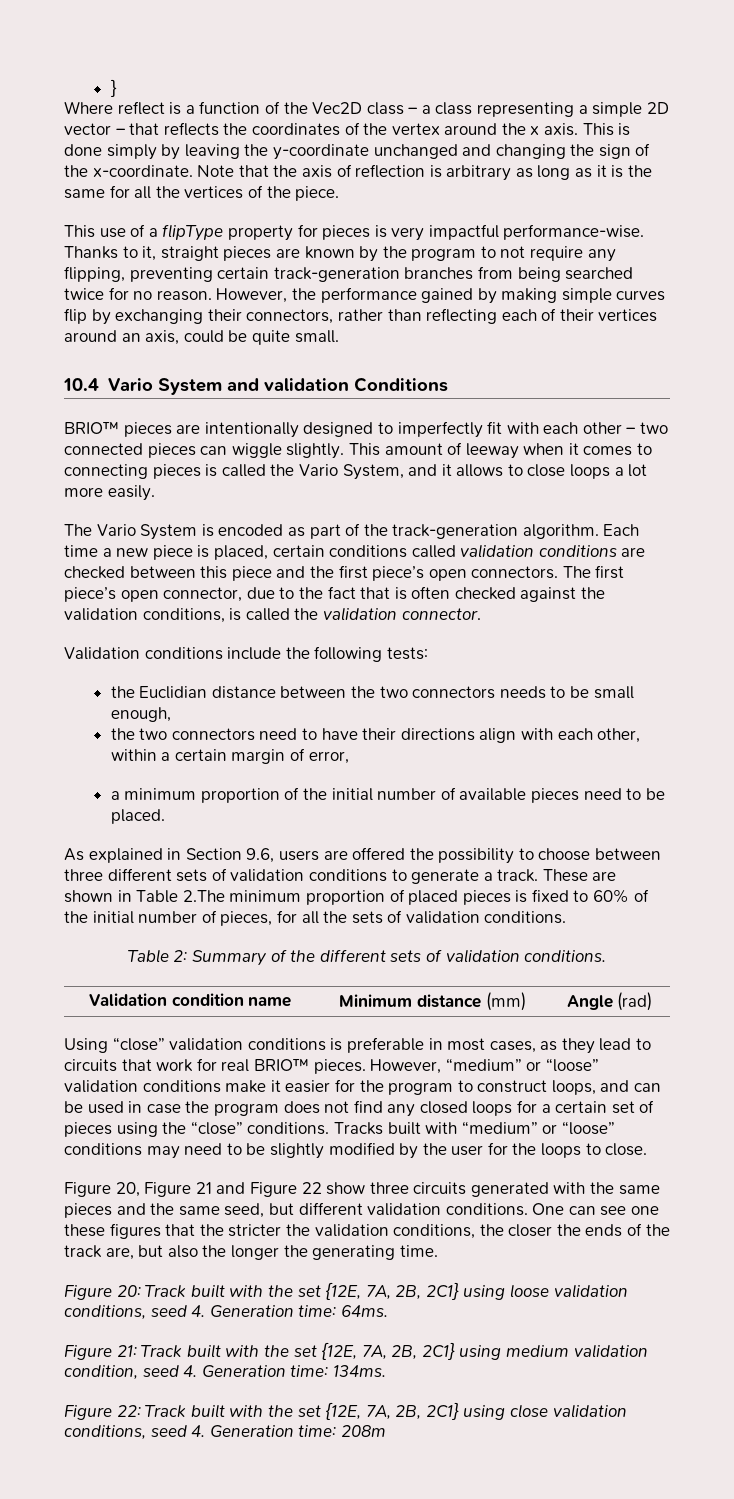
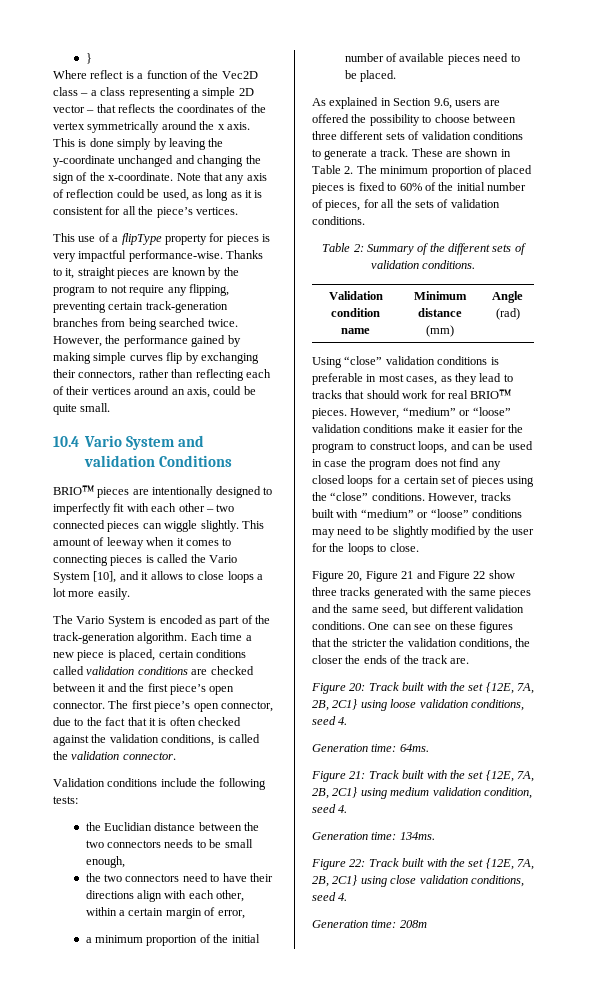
(440, 129) none -> [87,121,160,133] symmetrically
[273,165,298,177] the -> [225,175,245,184] any
[429,165,512,181] is arbitrary -> [116,189,189,201] could be used,
[627,165,652,177] [64,185,340,201] the same for all the vertices of the piece. -> [53,206,238,218] consistent for all the piece’s vertices.
[64,287,212,301] twice for no reason. -> [207,319,238,327] twice.
[342,464,404,480] System, -> [53,571,117,583] System [10],
[200,566,272,581] this piece -> [98,684,106,692] it
[471,566,559,579] connectors. -> [53,701,105,709] connector.
(391, 593) none -> [148,718,156,726] it
[182,890,225,902] 2.The -> [344,165,377,174] 2. The
[64,1059,152,1072] circuits that -> [312,390,400,399] tracks that should
[333,1122,383,1135] Tracks -> [428,492,511,504] However, tracks
[413,1182,467,1195] circuits -> [340,587,371,596] tracks
[631,1206,660,1215] one -> [434,624,448,630] on
[105,1245,438,1260] are, but also the longer the generating time. -> [450,658,470,664] are.
(206, 1311) none -> (348, 721) //
(198, 1371) none -> (348, 809) //
(206, 1431) none -> (348, 897) //

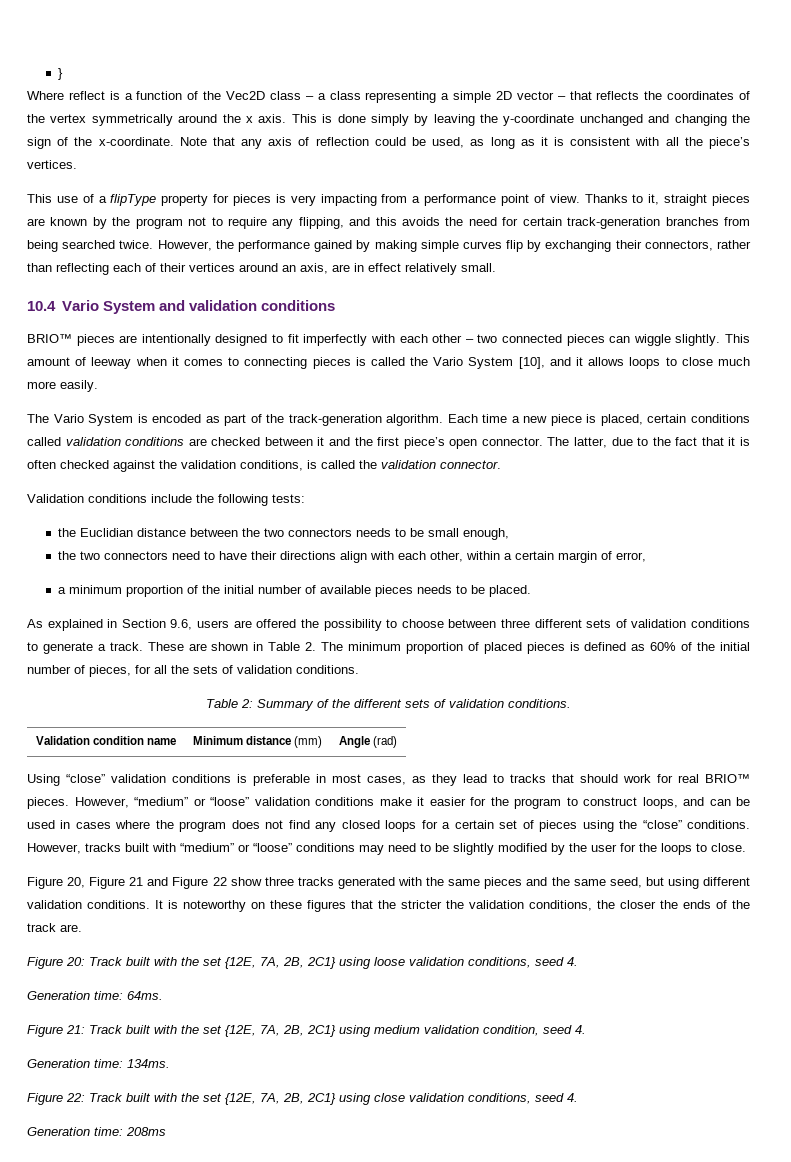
[105,206,121,215] for -> [635,137,660,146] with
[78,250,223,262] impactful performance-wise. -> [320,194,580,206] impacting from a performance point of view.
[98,285,127,293] to not -> [188,217,223,226] not to
[53,302,106,313] preventing -> [349,217,519,226] and this avoids the need for
[213,386,256,395] [53,404,77,415] could be quite -> [332,263,457,275] are in effect relatively
[159,455,233,467] Conditions -> [260,300,335,311] conditions
[53,503,125,515] imperfectly fit -> [287,334,368,346] fit imperfectly
(183, 575) none -> [629,357,661,369] loops
[227,571,263,583] [53,588,66,597] loops a lot -> [717,357,750,366] much
[131,700,273,712] first piece’s open connector, -> [573,437,607,448] latter,
[483,53,509,62] need -> [417,585,453,594] needs
[358,182,397,191] fixed to -> [584,642,646,651] defined as
[324,461,348,467] case -> [75,820,151,829] cases where
(428, 608) none -> [667,877,699,889] using
[368,622,432,630] One can see -> [155,900,246,912] It is noteworthy
[399,920,427,928] 208m -> [126,1127,166,1136] 208ms

